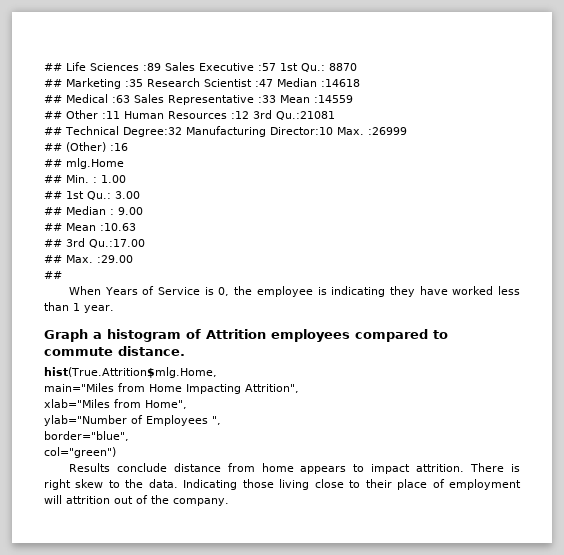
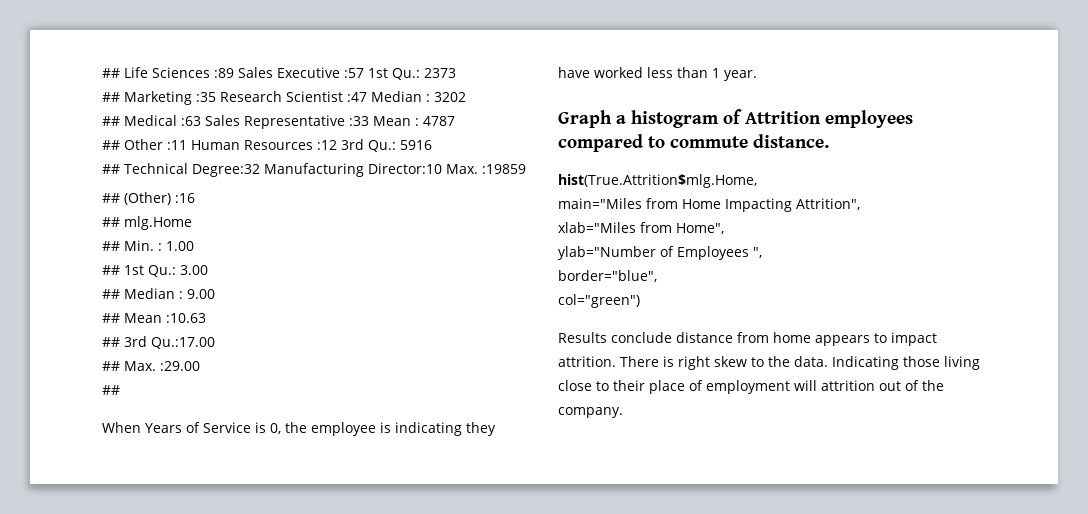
[329,63,357,71] 8870 -> [424,68,456,78] 2373
[321,79,360,87] :14618 -> [426,92,466,102] : 3202
[314,95,353,103] :14559 -> [415,116,455,126] : 4787
[276,111,335,120] Qu.:21081 -> [368,140,432,152] Qu.: 5916
[367,127,407,135] :26999 -> [481,164,526,174] :19859

